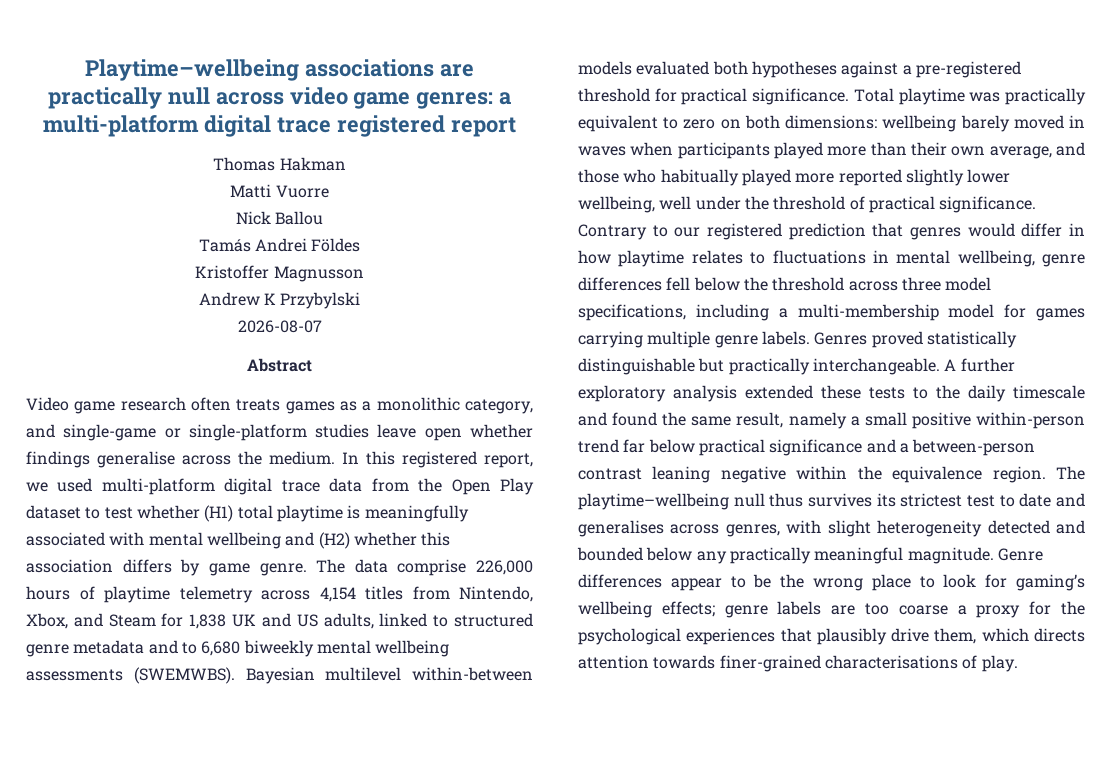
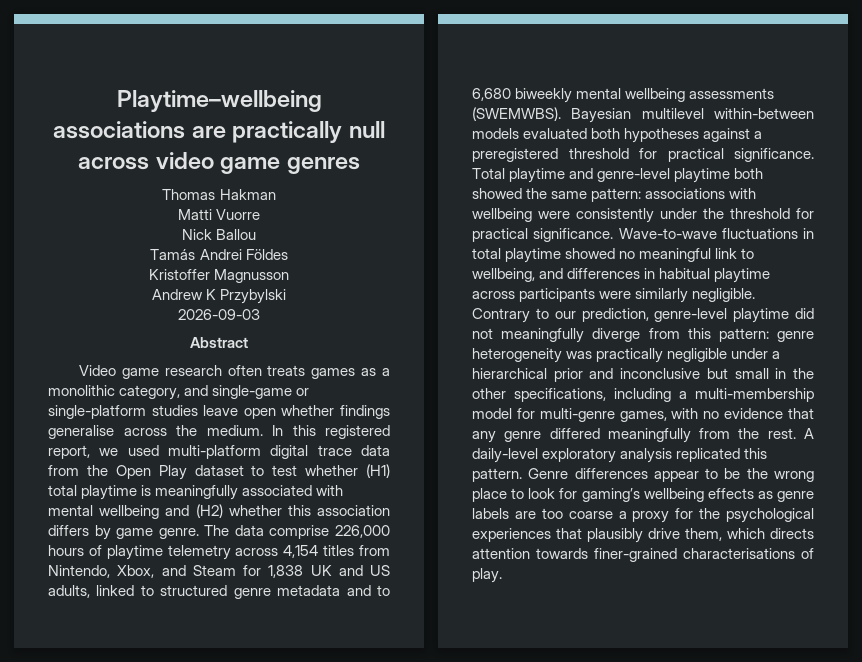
[416,92,512,109] [43,115,516,137] genres: a multi-platform digital trace registered report -> [286,157,360,174] genres
[237,320,322,333] 2026-08-07 -> [178,309,260,320] 2026-09-03
[915,61,1021,78] pre-registered -> [472,148,558,162] preregistered
[969,88,1086,105] [578,115,1085,132] [578,142,1085,159] [578,169,1011,186] [578,196,692,213] was practically equivalent to zero on both dimensions: wellbeing barely moved in waves when participants played more than their own average, and those who habitually played more reported slightly lower wellbeing, well -> [569,168,764,183] [472,188,757,202] [472,208,654,223] and genre-level playtime both showed the same pattern: associations with wellbeing were consistently
[849,196,1037,213] [578,223,1085,240] [578,250,1085,267] [578,277,992,291] of practical significance. Contrary to our registered prediction that genres would differ in how playtime relates to fluctuations in mental wellbeing, genre differences fell below the threshold across three model -> [796,208,814,219] [472,228,814,242] [472,248,755,263] [472,268,771,283] [472,288,756,303] [472,308,814,323] [472,328,814,343] [472,348,781,363] [472,368,814,382] [472,388,506,399] for practical significance. Wave-to-wave fluctuations in total playtime showed no meaningful link to wellbeing, and differences in habitual playtime across participants were similarly negligible. Contrary to our prediction, genre-level playtime did not meaningfully diverge from this pattern: genre heterogeneity was practically negligible under a hierarchical prior and inconclusive but small in the other
[1036,308,1085,321] [578,331,1017,348] [578,358,1015,375] [578,385,1085,402] [578,412,1085,429] [578,439,1036,456] [578,466,1085,483] [578,493,1085,510] [578,520,1085,537] [577,547,994,564] games carrying multiple genre labels. Genres proved statistically distinguishable but practically interchangeable. A further exploratory analysis extended these tests to the daily timescale and found the same result, namely a small positive within-person trend far below practical significance and a between-person contrast leaning negative within the equivalence region. The playtime–wellbeing null thus survives its strictest test to date and generalises across genres, with slight heterogeneity detected and bounded below any practically meaningful magnitude. -> [539,408,814,422] [472,428,814,443] [472,448,768,463] [472,468,522,482] multi-genre games, with no evidence that any genre differed meaningfully from the rest. A daily-level exploratory analysis replicated this pattern.
[661,601,715,617] effects; -> [707,488,773,499] effects as

